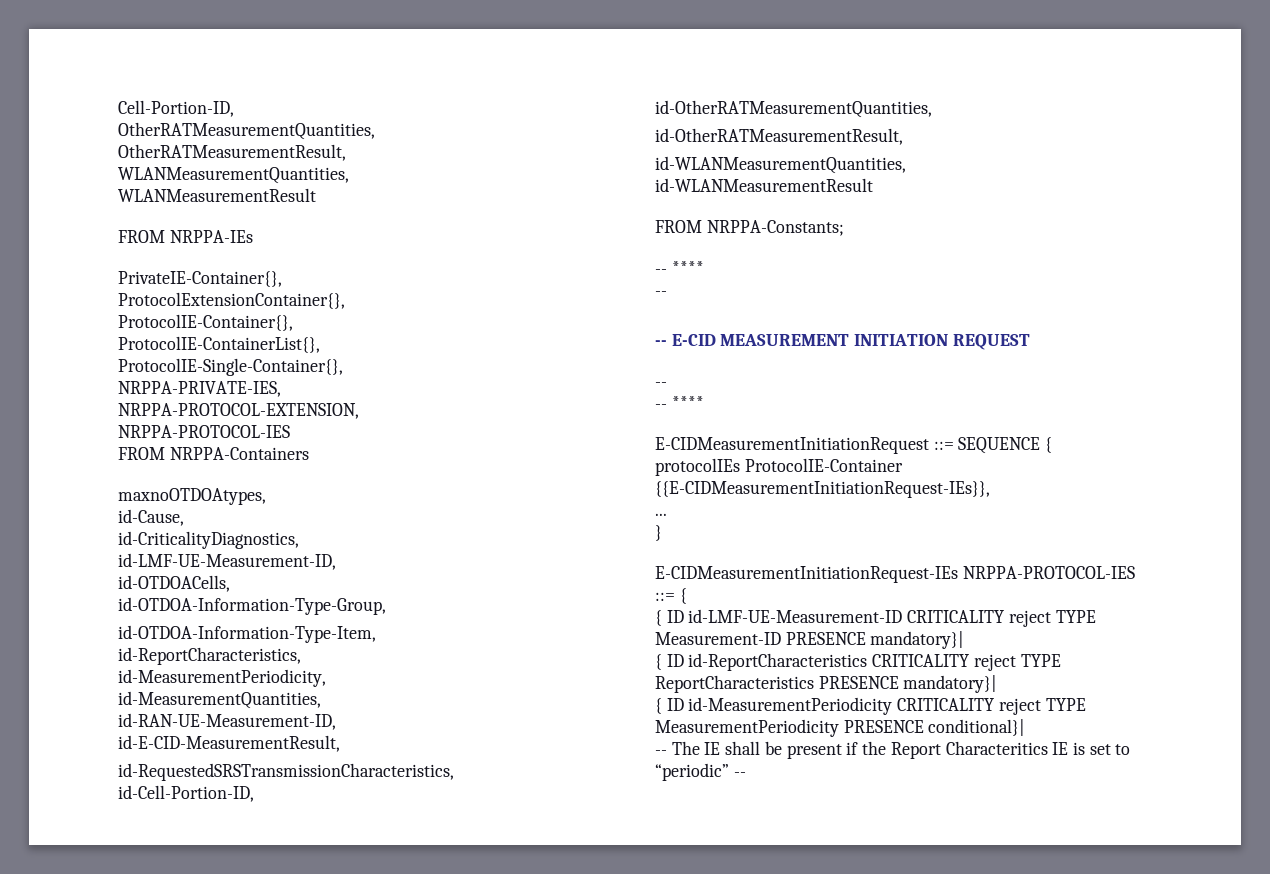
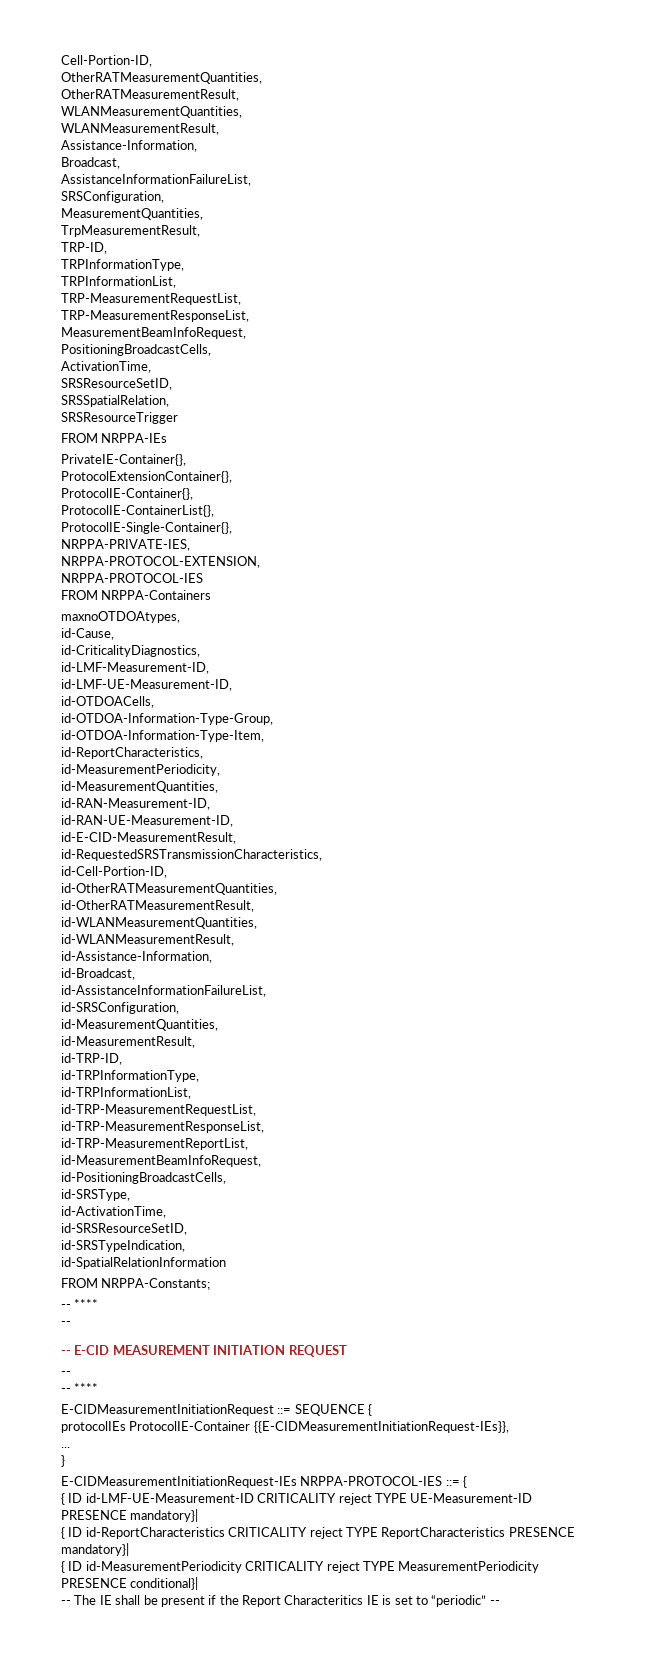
[118,188,316,202] WLANMeasurementResult -> [61,123,219,135] [61,140,197,152] [61,157,120,169] [61,174,251,186] [61,191,164,203] [61,208,203,220] [61,225,200,237] [61,242,107,254] [61,259,184,271] [61,276,176,288] [61,293,241,305] [61,310,249,322] [61,327,246,339] [61,344,211,356] [61,361,151,373] [61,378,172,390] [61,395,169,407] [61,412,178,424] WLANMeasurementResult, // Assistance-Information, // Broadcast, // AssistanceInformationFailureList, // SRSConfiguration, // MeasurementQuantities, // TrpMeasurementResult, // TRP-ID, // TRPInformationType, // TRPInformationList, // TRP-MeasurementRequestList, // TRP-MeasurementResponseList, // MeasurementBeamInfoRequest, // PositioningBroadcastCells, // ActivationTime, // SRSResourceSetID, // SRSSpatialRelation, // SRSResourceTrigger
(299, 540) none -> [61,662,209,674] // id-LMF-Measurement-ID,
(321, 700) none -> [61,798,210,810] // id-RAN-Measurement-ID,
[655,178,873,192] id-WLANMeasurementResult -> [61,934,234,946] [61,951,212,963] [61,968,135,980] [61,985,266,997] [61,1002,179,1014] [61,1019,218,1031] [61,1036,195,1048] [61,1053,122,1065] [61,1070,199,1082] [61,1087,191,1099] [61,1104,256,1116] [61,1121,264,1133] [61,1138,248,1150] [61,1155,261,1167] [61,1172,226,1184] [61,1189,130,1201] [61,1206,166,1218] [61,1223,187,1235] [61,1240,185,1252] [61,1257,226,1269] id-WLANMeasurementResult, // id-Assistance-Information, // id-Broadcast, // id-AssistanceInformationFailureList, // id-SRSConfiguration, // id-MeasurementQuantities, // id-MeasurementResult, // id-TRP-ID, // id-TRPInformationType, // id-TRPInformationList, // id-TRP-MeasurementRequestList, // id-TRP-MeasurementResponseList, // id-TRP-MeasurementReportList, // id-MeasurementBeamInfoRequest, // id-PositioningBroadcastCells, // id-SRSType, // id-ActivationTime, // id-SRSResourceSetID, // id-SRSTypeIndication, // id-SpatialRelationInformation
[655,632,781,645] Measurement-ID -> [410,1493,533,1503] UE-Measurement-ID

